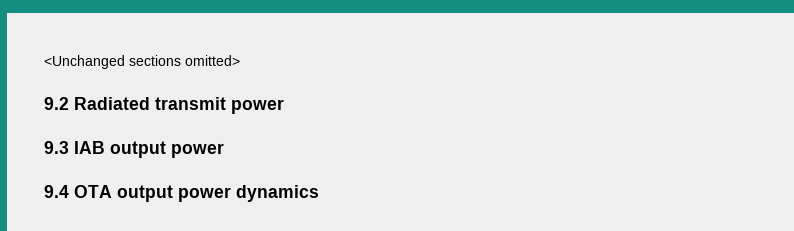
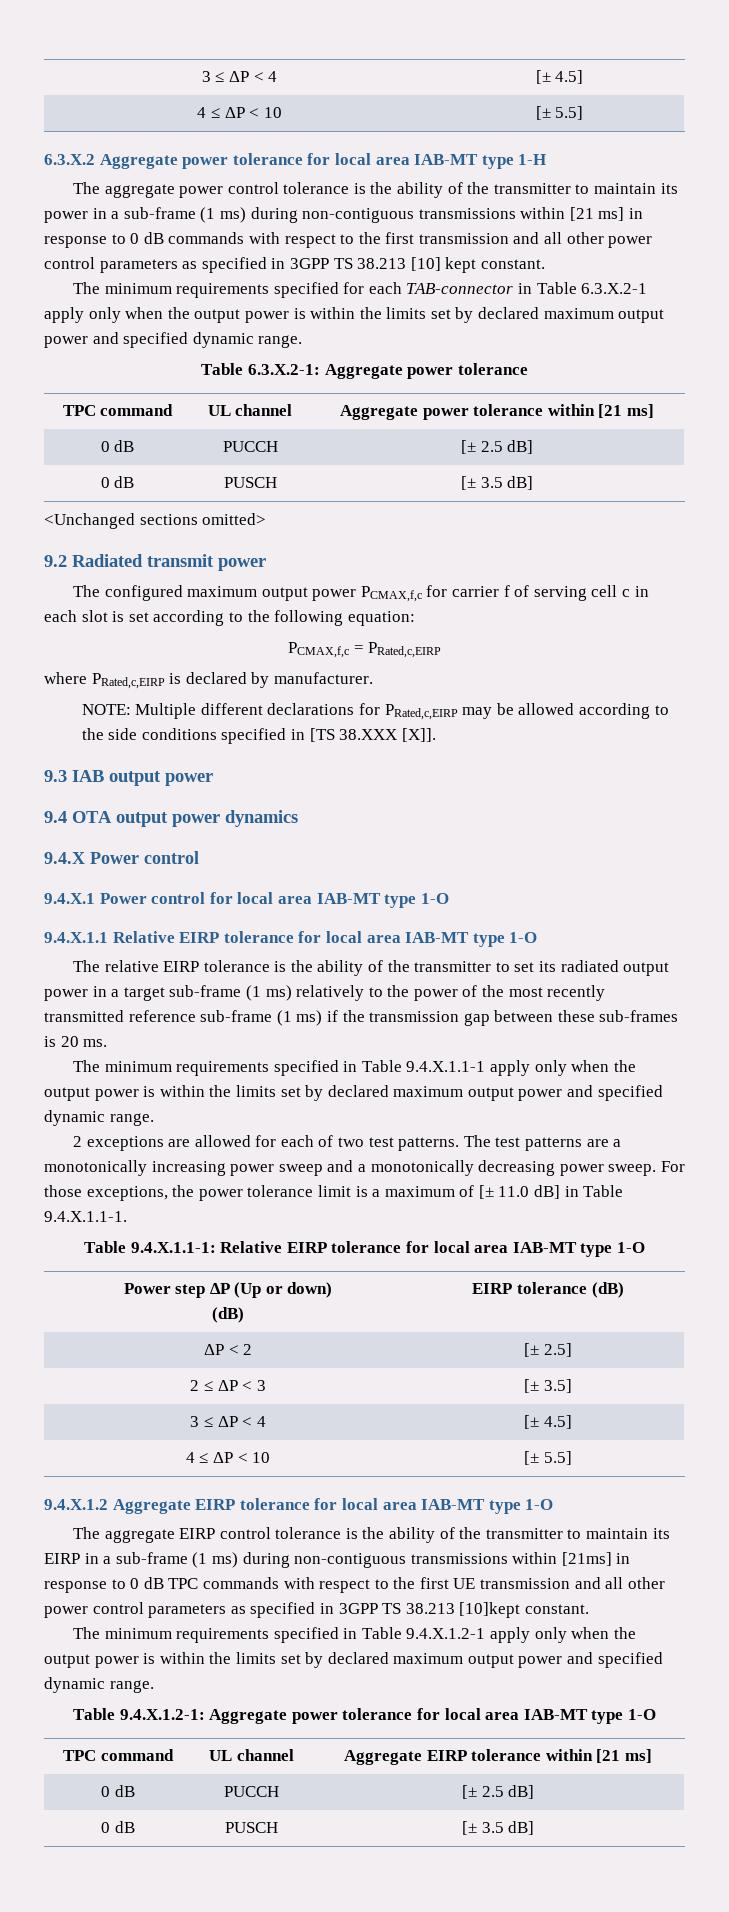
(44, 62) none -> [201,71,278,82] [535,70,584,84] [197,107,282,118] [535,106,584,120] [44,153,547,169] [72,182,678,198] [44,207,644,223] [44,232,653,248] [44,257,545,273] [72,282,648,298] [44,307,665,323] [44,332,303,348] [201,363,528,379] [62,404,174,416] [207,404,293,416] [340,404,654,420] [100,440,135,452] [222,441,278,452] [460,440,534,454] [100,476,135,488] [223,477,277,488] [460,476,534,490] 3 ≤ ΔP < 4 | [± 4.5] // 4 ≤ ΔP < 10 | [± 5.5] // 6.3.X.2 Aggregate power tolerance for local area IAB-MT type 1-H // The aggregate power control tolerance is the ability of the transmitter to maintain its power in a sub-frame (1 ms) during non-contiguous transmissions within [21 ms] in response to 0 dB commands with respect to the first transmission and all other power control parameters as specified in 3GPP TS 38.213 [10] kept constant. // The minimum requirements specified for each TAB-connector in Table 6.3.X.2-1 apply only when the output power is within the limits set by declared maximum output power and specified dynamic range. // Table 6.3.X.2-1: Aggregate power tolerance // TPC command | UL channel | Aggregate power tolerance within [21 ms] // 0 dB | PUCCH | [± 2.5 dB] // 0 dB | PUSCH | [± 3.5 dB] //
(284, 106) none -> [72,585,649,602] [44,610,415,626] [287,642,442,658] [44,672,373,689] [81,703,669,720] [81,728,436,744] // The configured maximum output power PCMAX,f,c for carrier f of serving cell c in each slot is set according to the following equation: // PCMAX,f,c = PRated,c,EIRP // where PRated,c,EIRP is declared by manufacturer. // NOTE: Multiple different declarations for PRated,c,EIRP may be allowed according to the side conditions specified in [TS 38.XXX [X]].
(319, 193) none -> [44,851,199,864] [44,892,449,908] [44,931,538,947] [72,960,670,976] [44,985,606,1001] [44,1010,679,1026] [44,1036,108,1047] [72,1060,636,1076] [44,1085,663,1101] [44,1110,154,1126] [72,1135,622,1151] [44,1160,685,1176] [44,1185,624,1201] [44,1211,127,1222] [84,1241,645,1257] [123,1282,333,1298] [212,1307,244,1323] [472,1282,624,1298] [203,1344,253,1355] [524,1343,572,1357] [190,1380,266,1391] [524,1379,572,1393] [190,1416,266,1427] [524,1415,572,1429] [185,1452,271,1463] [524,1451,572,1465] [44,1498,554,1514] [72,1527,670,1543] [44,1552,631,1568] [44,1577,665,1593] [44,1602,589,1618] [72,1627,636,1643] [44,1652,663,1668] [44,1677,154,1693] [73,1708,656,1724] [63,1749,174,1761] [209,1749,294,1761] [344,1749,652,1765] [101,1785,135,1797] [224,1786,279,1797] [461,1785,535,1799] [101,1821,135,1833] [225,1822,278,1833] [461,1821,535,1835] // 9.4.X Power control // 9.4.X.1 Power control for local area IAB-MT type 1-O // 9.4.X.1.1 Relative EIRP tolerance for local area IAB-MT type 1-O // The relative EIRP tolerance is the ability of the transmitter to set its radiated output power in a target sub-frame (1 ms) relatively to the power of the most recently transmitted reference sub-frame (1 ms) if the transmission gap between these sub-frames is 20 ms. // The minimum requirements specified in Table 9.4.X.1.1-1 apply only when the output power is within the limits set by declared maximum output power and specified dynamic range. // 2 exceptions are allowed for each of two test patterns. The test patterns are a monotonically increasing power sweep and a monotonically decreasing power sweep. For those exceptions, the power tolerance limit is a maximum of [± 11.0 dB] in Table 9.4.X.1.1-1. // Table 9.4.X.1.1-1: Relative EIRP tolerance for local area IAB-MT type 1-O // Power step ∆P (Up or down) // (dB) | EIRP tolerance (dB) // ΔP < 2 | [± 2.5] // 2 ≤ ΔP < 3 | [± 3.5] // 3 ≤ ΔP < 4 | [± 4.5] // 4 ≤ ΔP < 10 | [± 5.5] // 9.4.X.1.2 Aggregate EIRP tolerance for local area IAB-MT type 1-O // The aggregate EIRP control tolerance is the ability of the transmitter to maintain its EIRP in a sub-frame (1 ms) during non-contiguous transmissions within [21ms] in response to 0 dB TPC commands with respect to the first UE transmission and all other power control parameters as specified in 3GPP TS 38.213 [10]kept constant. // The minimum requirements specified in Table 9.4.X.1.2-1 apply only when the output power is within the limits set by declared maximum output power and specified dynamic range. // Table 9.4.X.1.2-1: Aggregate power tolerance for local area IAB-MT type 1-O // TPC command | UL channel | Aggregate EIRP tolerance within [21 ms] // 0 dB | PUCCH | [± 2.5 dB] // 0 dB | PUSCH | [± 3.5 dB]

